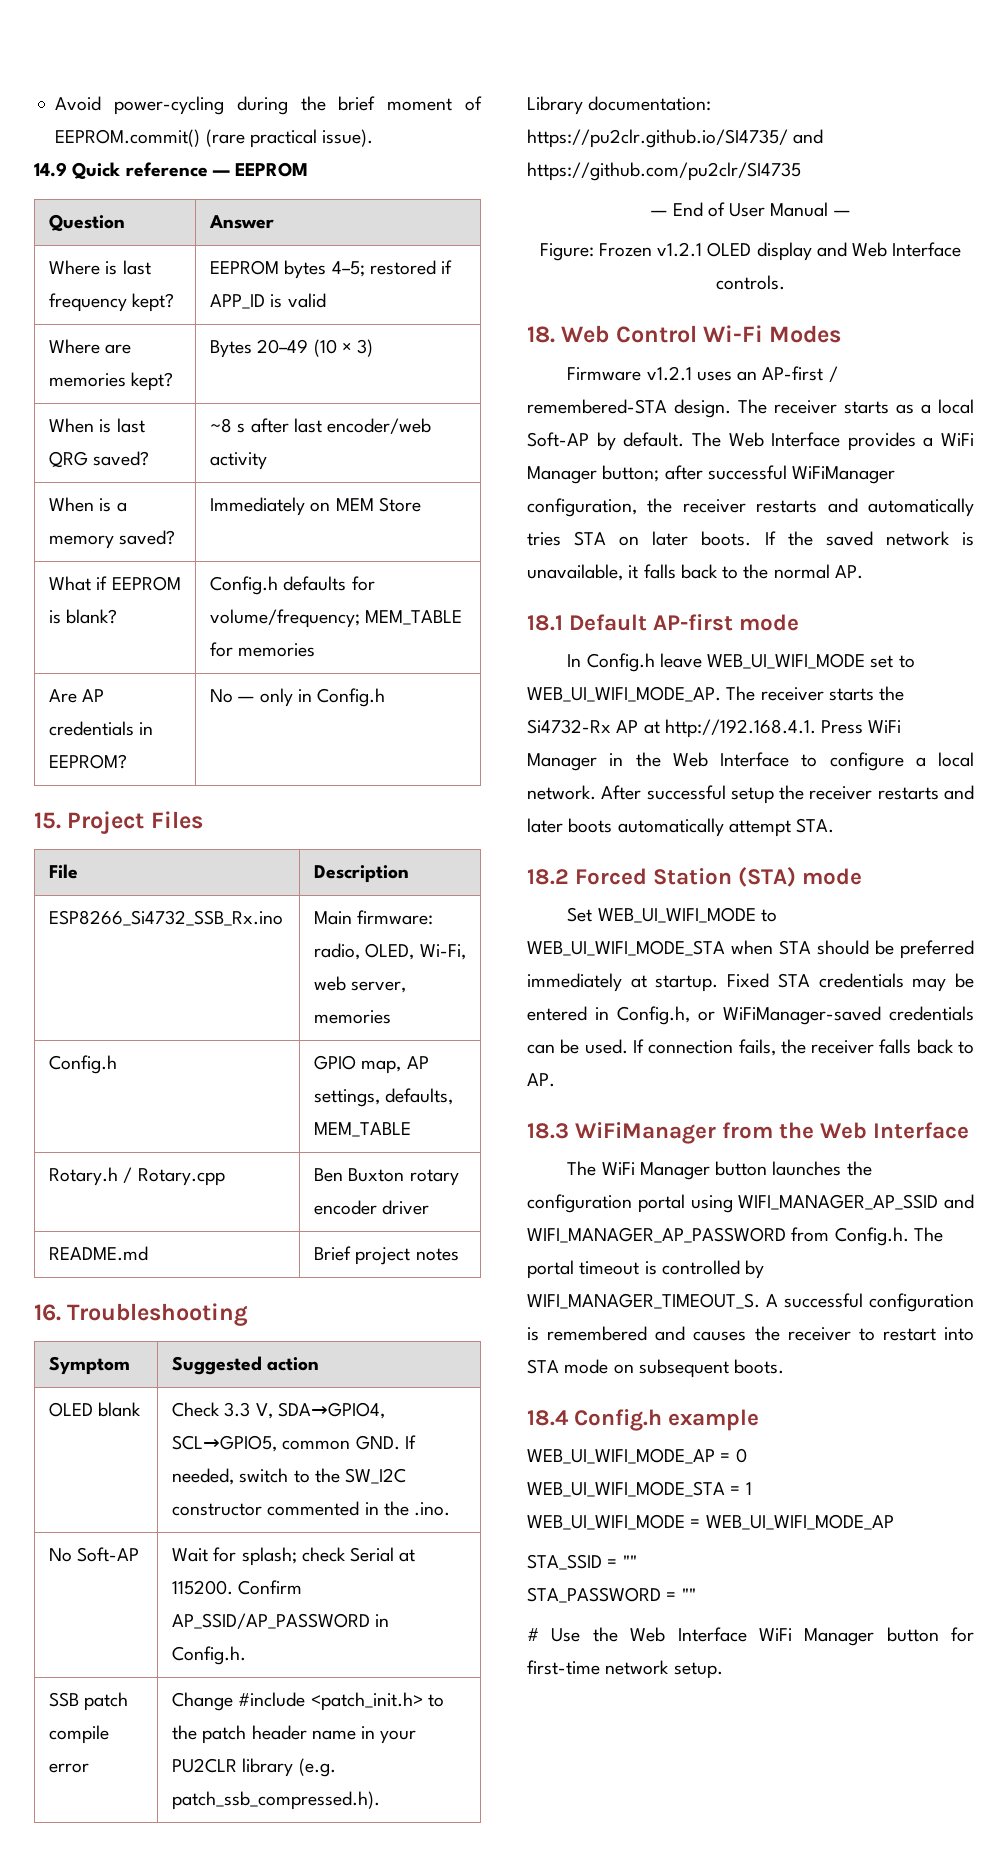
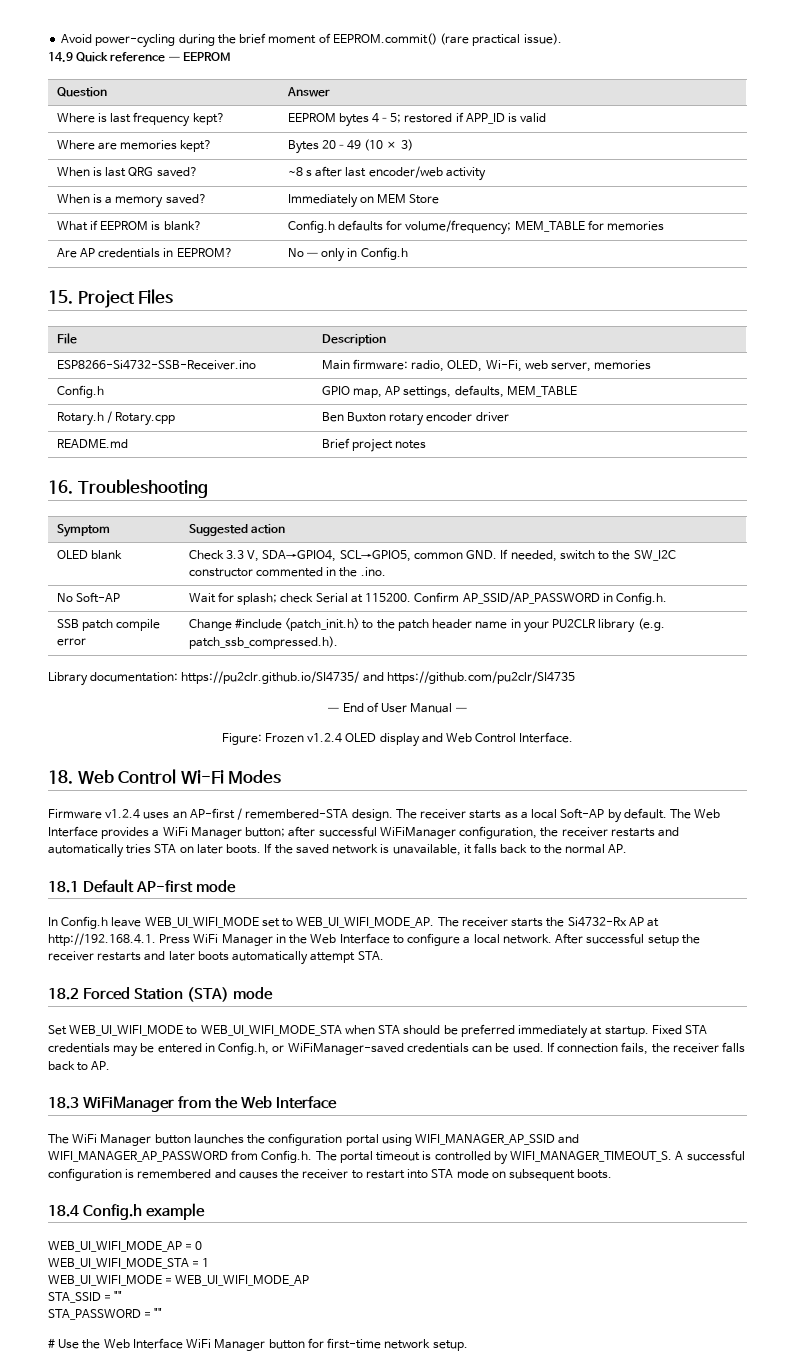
[49,910,284,926] ESP8266_Si4732_SSB_Rx.ino -> [56,360,256,370] ESP8266-Si4732-SSB-Receiver.ino
[657,242,703,257] v1.2.1 -> [307,733,343,743] v1.2.4
[892,242,962,257] [716,275,785,290] Interface controls. -> [475,732,574,743] Control Interface.
[646,366,692,381] v1.2.1 -> [105,809,141,819] v1.2.4

